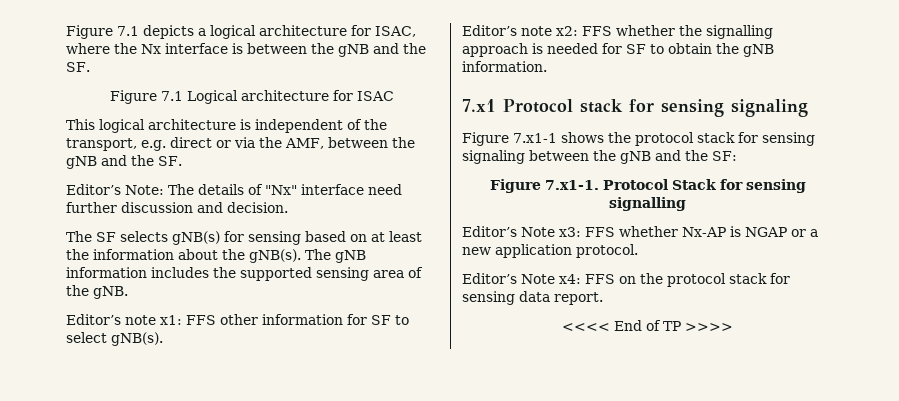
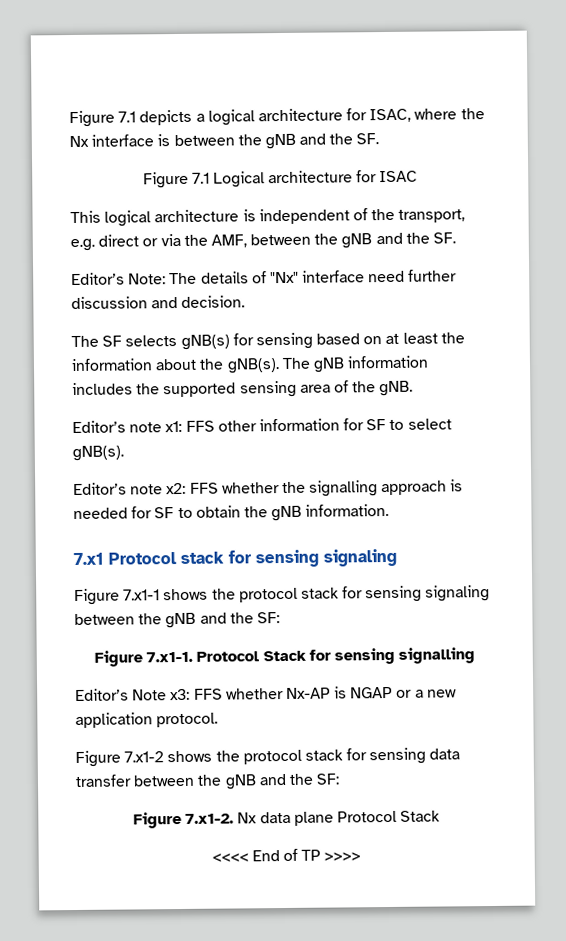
[462,273,636,284] Editor’s Note x4: FFS on -> [75,750,213,768] Figure 7.x1-2 shows
[554,292,603,305] report. -> [75,773,341,790] [132,810,441,829] transfer between the gNB and the SF: // Figure 7.x1-2. Nx data plane Protocol Stack

